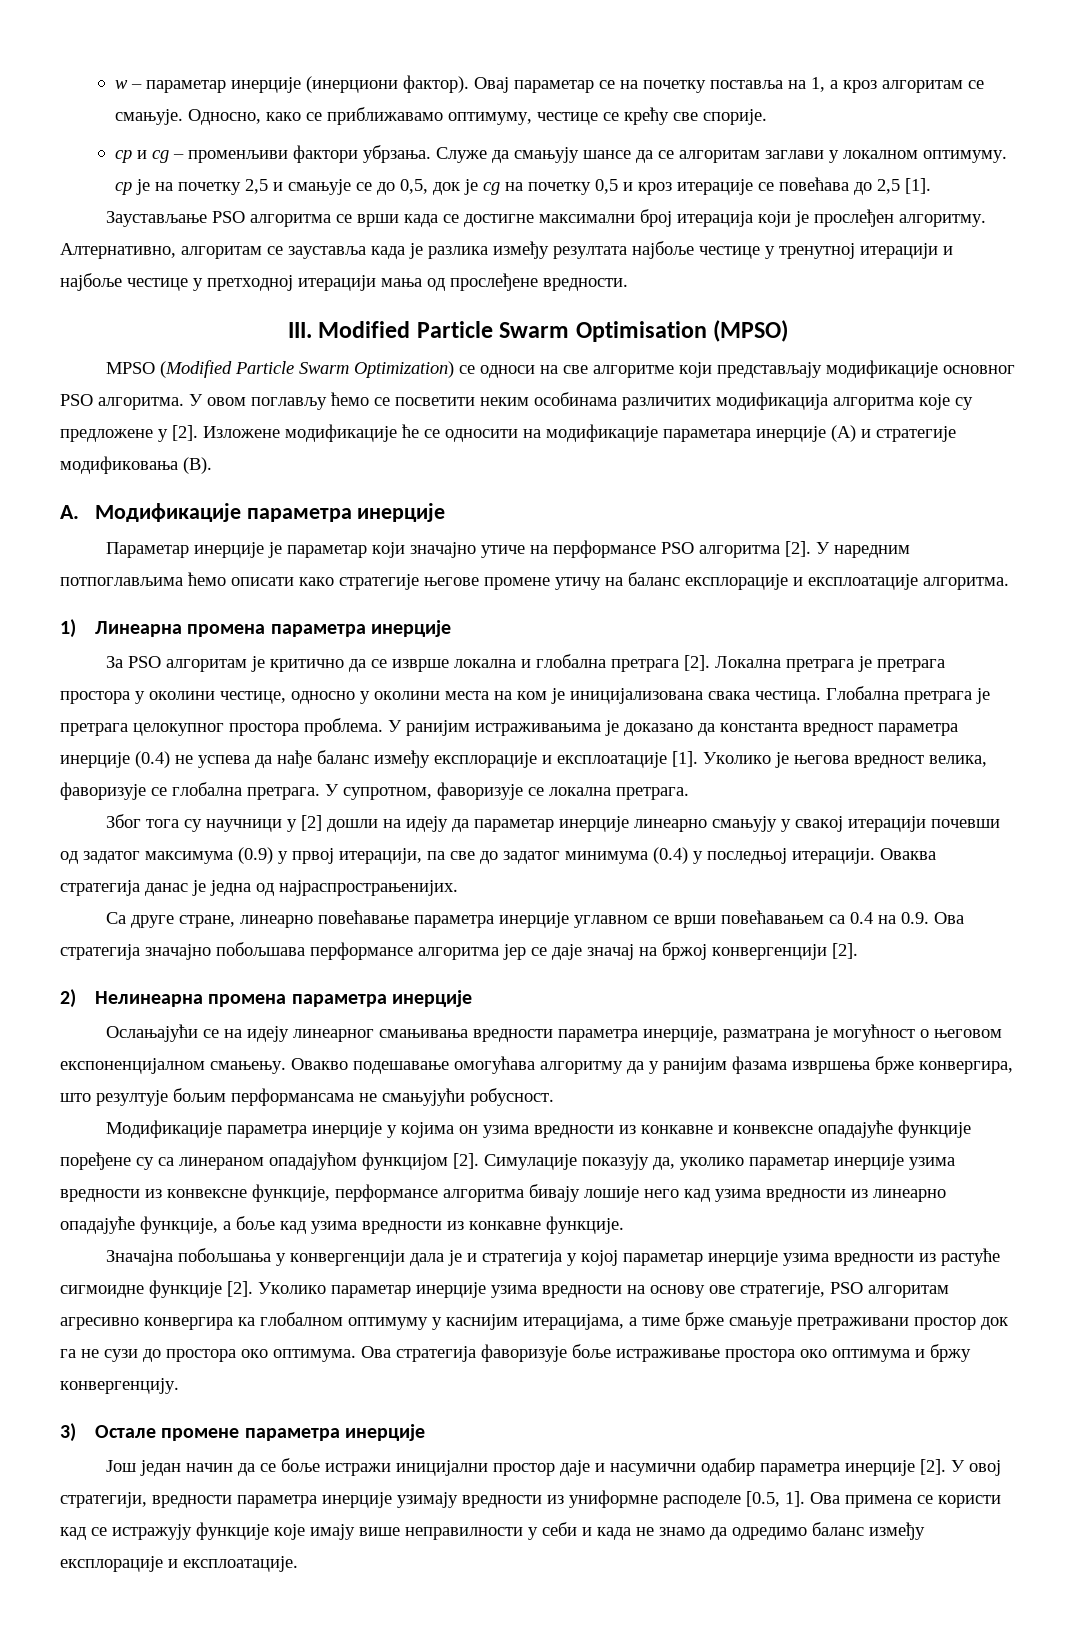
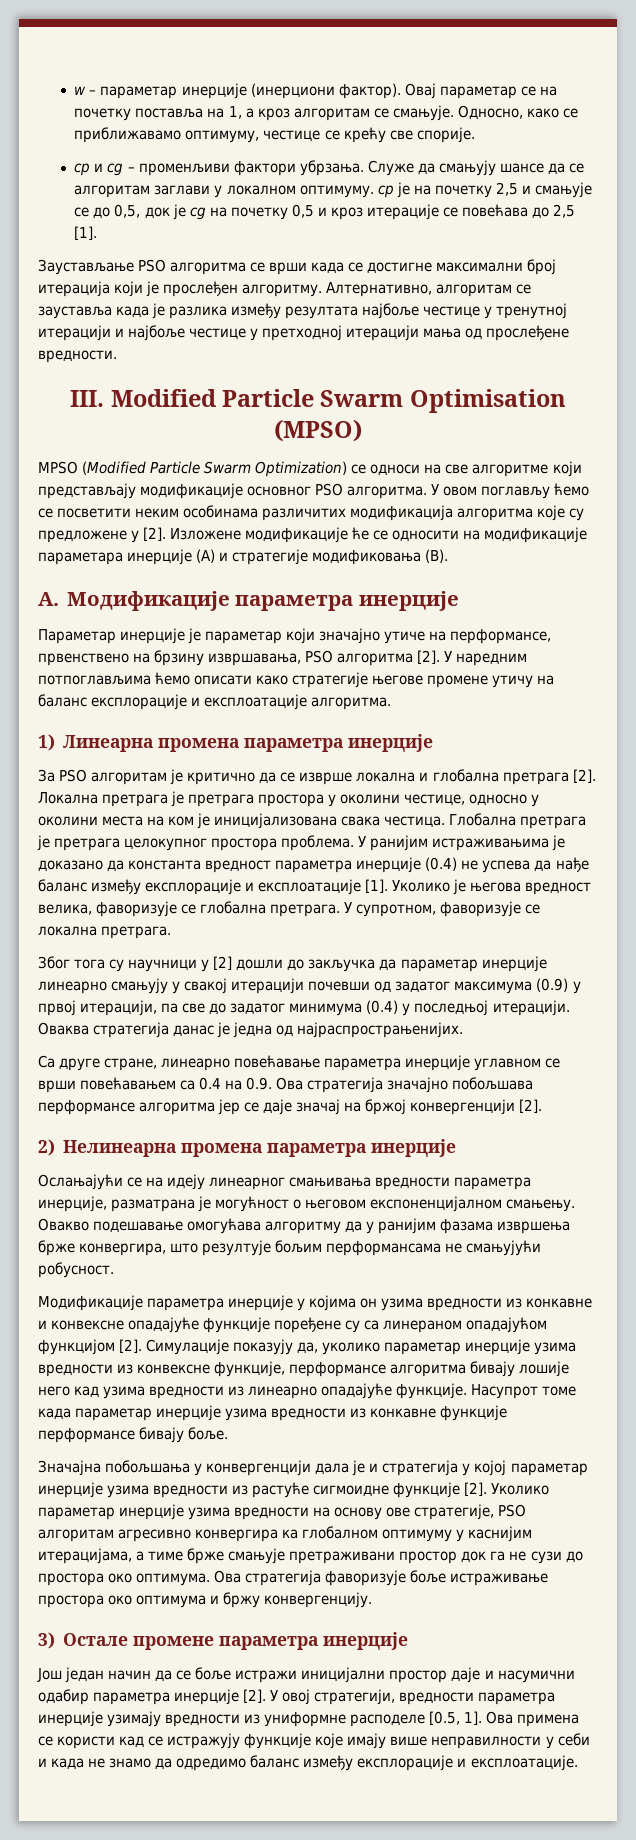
[552,540,656,558] перформансе -> [450,629,552,644] [38,650,302,666] перформансе, првенствено на брзину извршавања,
[382,816,448,832] на идеју -> [287,959,376,972] до закључка
[140,1216,624,1234] функције, а боље кад узима вредности из конкавне функције. -> [396,1383,577,1399] [38,1405,508,1421] [38,1427,229,1443] функције. Насупрот томе када параметар инерције узима вредности из конкавне функције перформансе бивају боље.

